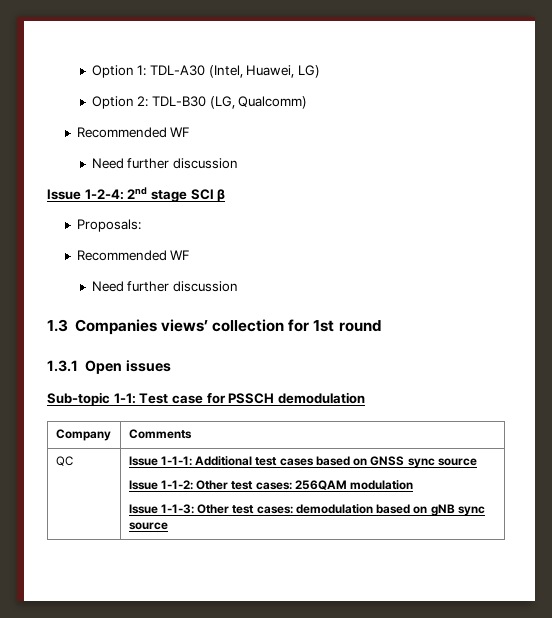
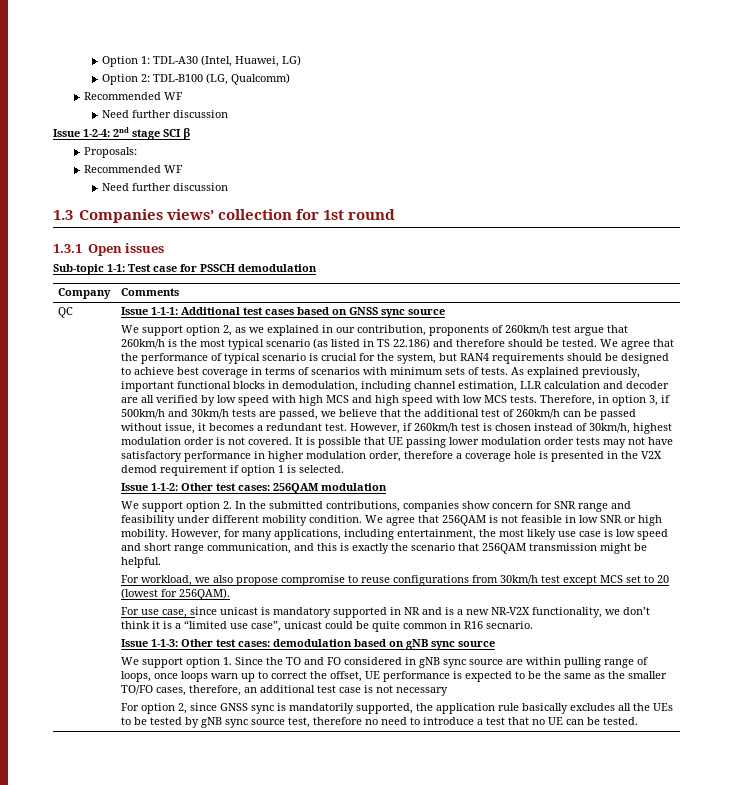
[152,96,207,107] TDL-B30 -> [153,74,204,82] TDL-B100
(477, 462) none -> [121,325,629,336] [121,338,675,350] [121,353,670,364] [121,367,641,378] [121,381,670,392] [121,395,671,406] [121,409,637,420] [121,423,673,434] [121,437,674,448] [121,451,663,462] [121,465,345,476] // We support option 2, as we explained in our contribution, proponents of 260km/h test argue that 260km/h is the most typical scenario (as listed in TS 22.186) and therefore should be tested. We agree that the performance of typical scenario is crucial for the system, but RAN4 requirements should be designed to achieve best coverage in terms of scenarios with minimum sets of tests. As explained previously, important functional blocks in demodulation, including channel estimation, LLR calculation and decoder are all verified by low speed with high MCS and high speed with low MCS tests. Therefore, in option 3, if 500km/h and 30km/h tests are passed, we believe that the additional test of 260km/h can be passed without issue, it becomes a redundant test. However, if 260km/h test is chosen instead of 30km/h, highest modulation order is not covered. It is possible that UE passing lower modulation order tests may not have satisfactory performance in higher modulation order, therefore a coverage hole is presented in the V2X demod requirement if option 1 is selected.
(414, 485) none -> [121,501,632,512] [121,515,663,526] [121,529,669,540] [121,543,648,554] [121,557,162,568] [121,575,670,586] [121,588,231,600] [121,607,651,618] [121,620,534,632] // We support option 2. In the submitted contributions, companies show concern for SNR range and feasibility under different mobility condition. We agree that 256QAM is not feasible in low SNR or high mobility. However, for many applications, including entertainment, the most likely use case is low speed and short range communication, and this is exactly the scenario that 256QAM transmission might be helpful. // For workload, we also propose compromise to reuse configurations from 30km/h test except MCS set to 20 (lowest for 256QAM). // For use case, since unicast is mandatory supported in NR and is a new NR-V2X functionality, we don’t think it is a “limited use case”, unicast could be quite common in R16 secnario.
(168, 526) none -> [121,657,649,668] [121,671,668,682] [121,685,449,696] [121,703,674,714] [121,717,639,728] // We support option 1. Since the TO and FO considered in gNB sync source are within pulling range of loops, once loops warn up to correct the offset, UE performance is expected to be the same as the smaller TO/FO cases, therefore, an additional test case is not necessary // For option 2, since GNSS sync is mandatorily supported, the application rule basically excludes all the UEs to be tested by gNB sync source test, therefore no need to introduce a test that no UE can be tested.

